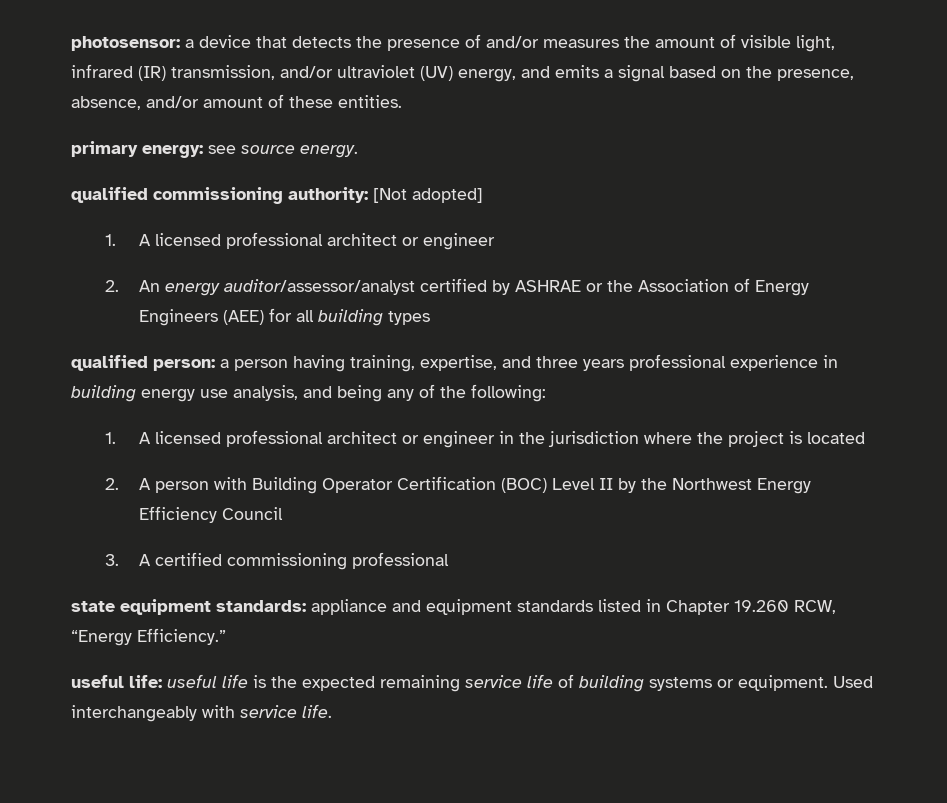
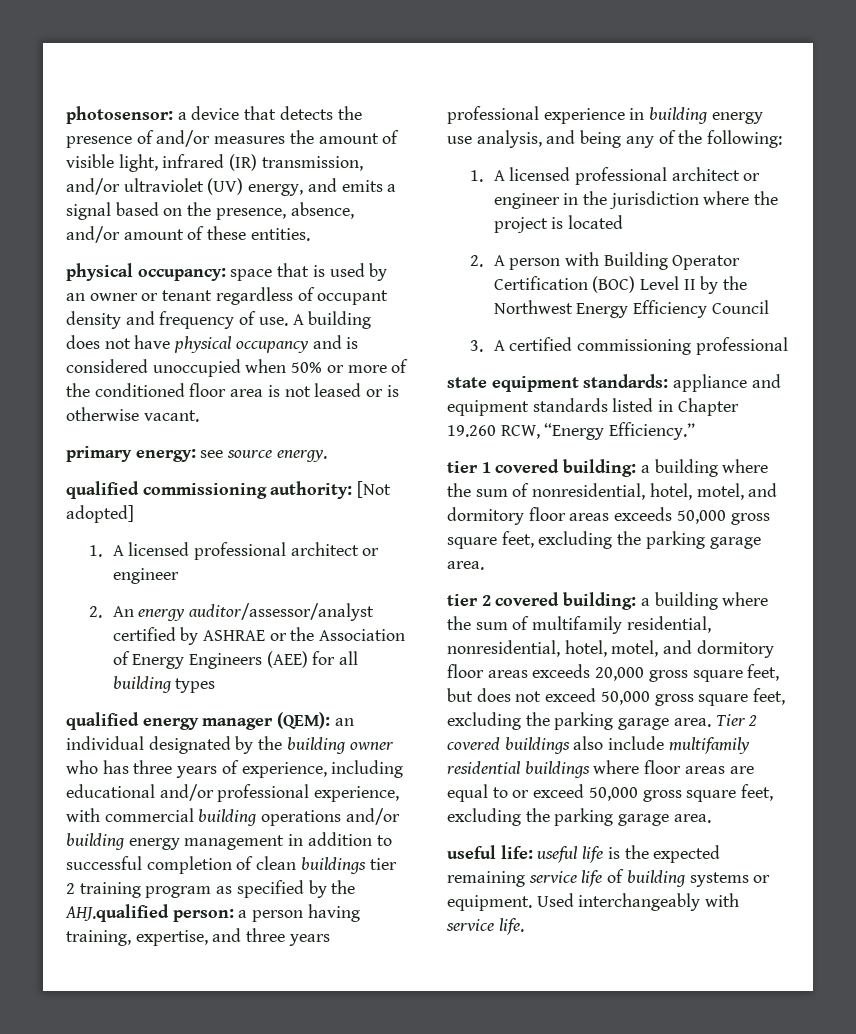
(402, 101) none -> [66,263,388,281] [66,287,389,305] [66,311,372,329] [66,335,359,353] [66,359,409,377] [66,383,399,397] [66,407,199,422] // physical occupancy: space that is used by an owner or tenant regardless of occupant density and frequency of use. A building does not have physical occupancy and is considered unoccupied when 50% or more of the conditioned floor area is not leased or is otherwise vacant.
(148, 363) none -> [142,712,354,730] [66,736,394,754] [66,760,404,778] [66,784,400,802] [66,808,400,826] [66,832,392,850] [66,856,397,874] [66,880,356,898] [65,904,169,922] energy manager (QEM): an individual designated by the building owner who has three years of experience, including educational and/or professional experience, with commercial building operations and/or building energy management in addition to successful completion of clean buildings tier 2 training program as specified by the AHJ.qualified
(226, 636) none -> [447,459,769,477] [447,483,778,500] [447,507,770,525] [447,531,761,549] [447,561,484,570] [447,592,769,610] [447,616,711,634] [447,640,774,658] [447,664,780,682] [447,688,786,706] [447,712,758,730] [447,736,750,754] [447,760,754,778] [447,784,774,802] [447,808,711,826] // tier 1 covered building: a building where the sum of nonresidential, hotel, motel, and dormitory floor areas exceeds 50,000 gross square feet, excluding the parking garage area. // tier 2 covered building: a building where the sum of multifamily residential, nonresidential, hotel, motel, and dormitory floor areas exceeds 20,000 gross square feet, but does not exceed 50,000 gross square feet, excluding the parking garage area. Tier 2 covered buildings also include multifamily residential buildings where floor areas are equal to or exceed 50,000 gross square feet, excluding the parking garage area.

